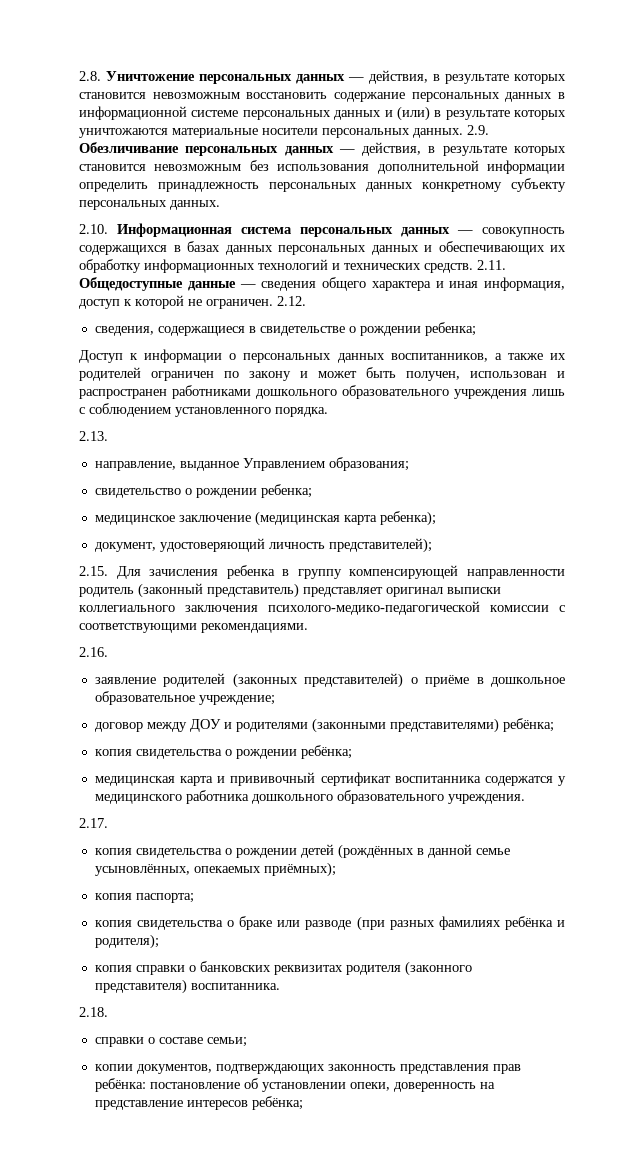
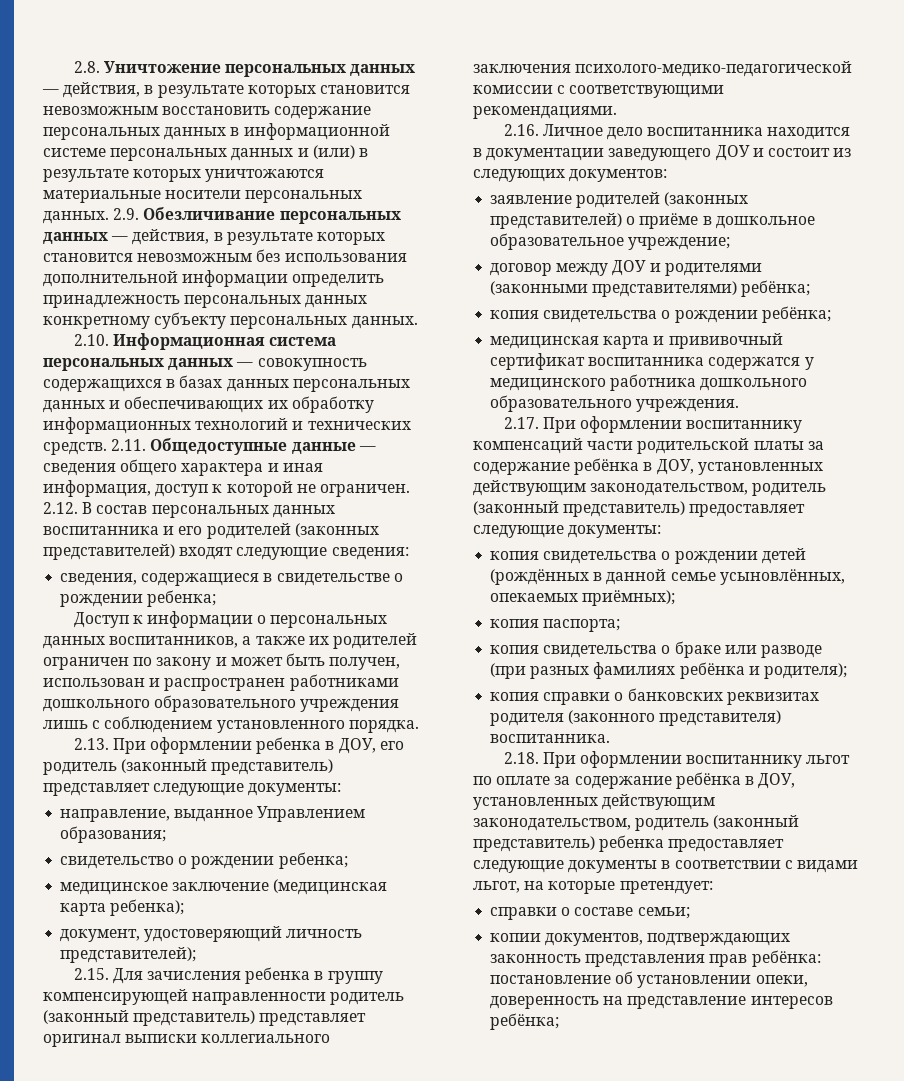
(306, 301) none -> [82,502,335,518] [43,523,379,539] [43,544,409,560] В состав персональных данных воспитанника и его родителей (законных представителей) входят следующие сведения:
(108, 436) none -> [112,737,404,754] [43,759,334,775] [43,783,342,796] При оформлении ребенка в ДОУ, его родитель (законный представитель) представляет следующие документы:
(108, 652) none -> [542,124,851,140] [473,145,852,161] [473,169,668,182] Личное дело воспитанника находится в документации заведующего ДОУ и состоит из следующих документов:
(108, 823) none -> [542,416,803,433] [473,438,824,454] [473,458,823,475] [473,480,827,496] [473,501,806,517] [473,525,662,538] При оформлении воспитаннику компенсаций части родительской платы за содержание ребёнка в ДОУ, установленных действующим законодательством, родитель (законный представитель) предоставляет следующие документы:
(108, 1012) none -> [542,751,851,768] [473,772,796,789] [473,794,716,810] [473,815,800,831] [473,835,785,852] [473,860,858,873] [473,881,713,894] При оформлении воспитаннику льгот по оплате за содержание ребёнка в ДОУ, установленных действующим законодательством, родитель (законный представитель) ребенка предоставляет следующие документы в соответствии с видами льгот, на которые претендует:

